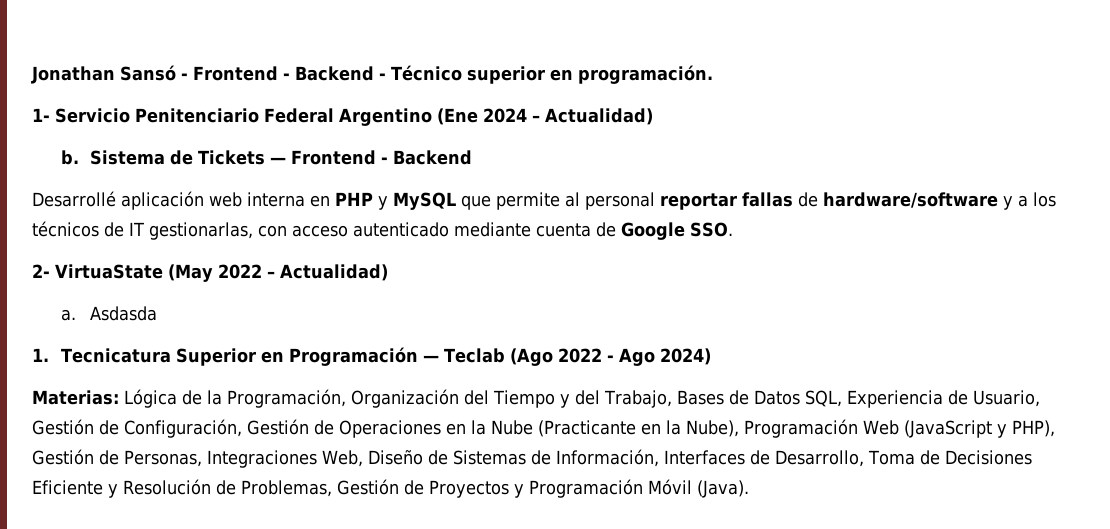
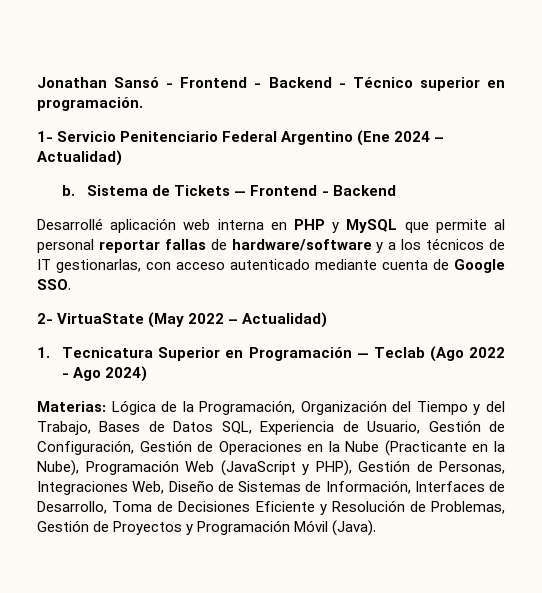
[61,306,158,321] // a. Asdasda -> (328, 320) none

